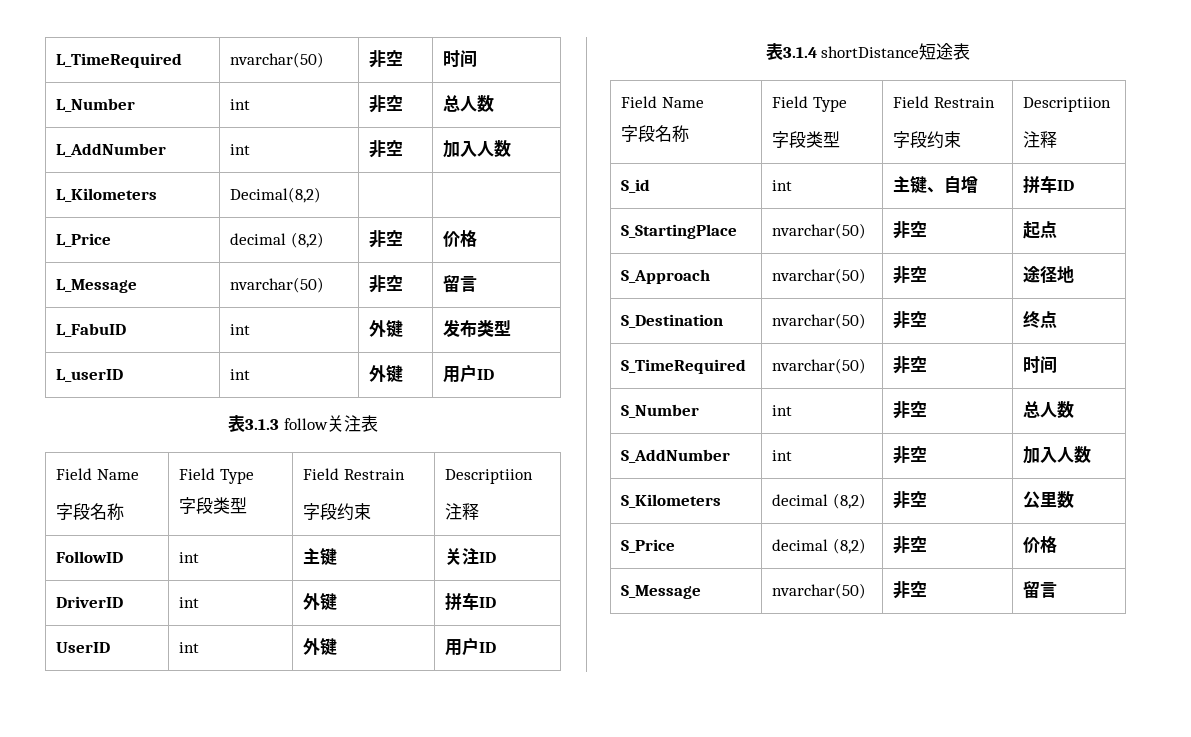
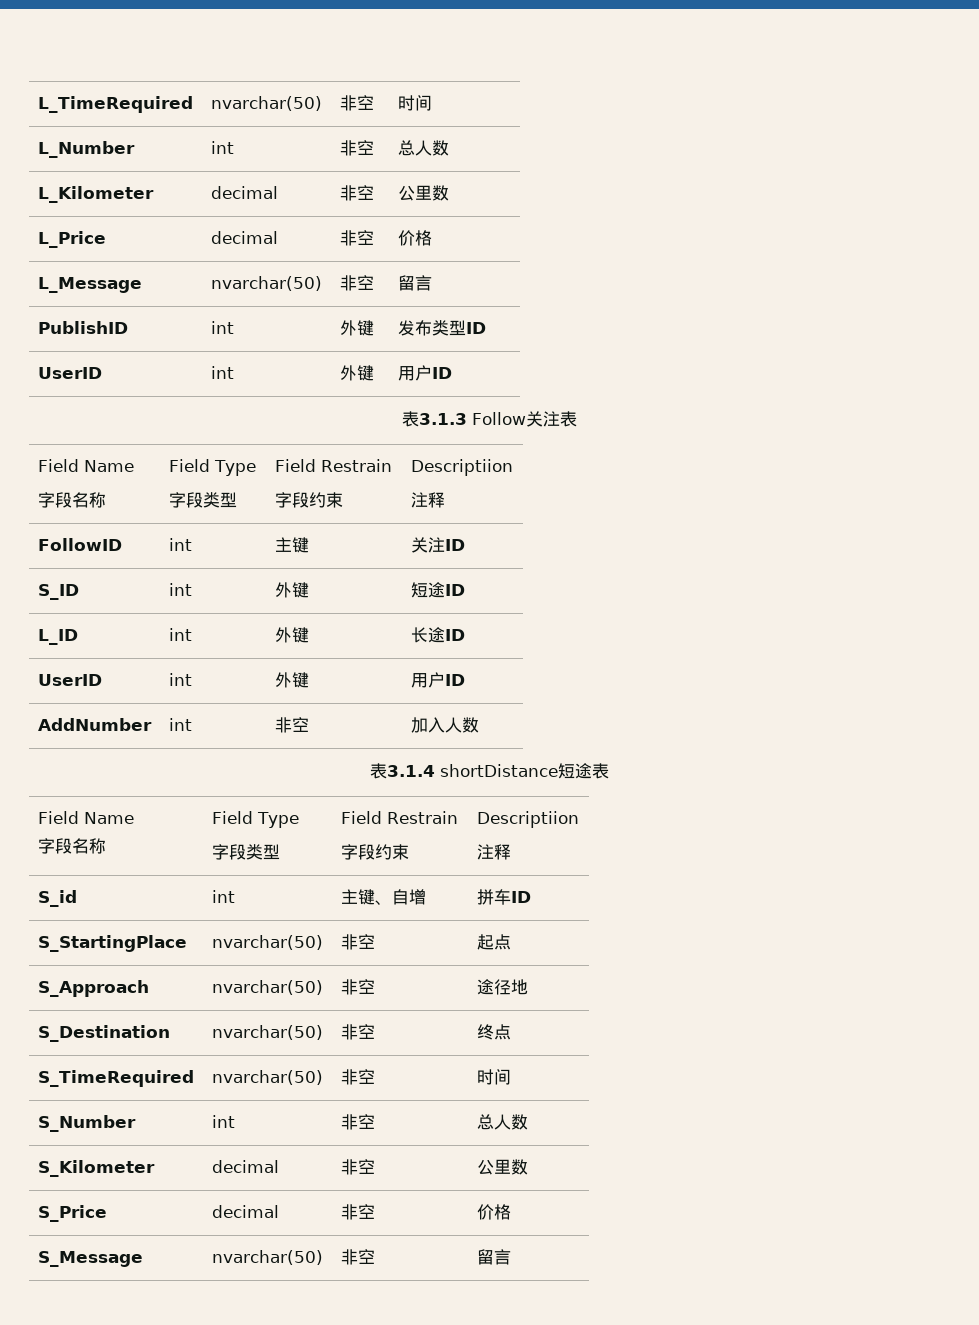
[56,143,167,157] [230,144,251,155] [369,140,404,158] [443,140,512,158] [56,188,158,202] [230,187,322,203] L_AddNumber | int | 非空 | 加入人数 // L_Kilometers | Decimal(8,2) | | -> [37,186,154,203] [210,186,278,199] [339,185,374,201] [397,185,449,201] L_Kilometer | decimal | 非空 | 公里数
[290,232,324,248] (8,2) -> (278, 237) none
[56,323,127,337] L_FabuID -> [37,321,128,334] PublishID
[56,369,124,382] // L_userID -> [465,322,486,334] [37,367,102,379] ID // UserID
[283,418,328,430] follow -> [471,412,526,425] Follow
[56,596,124,608] [179,597,200,608] [303,593,338,611] [445,592,497,611] [56,642,111,653] [179,642,200,653] [303,638,338,656] [445,637,497,656] DriverID | int | 外键 | 拼车ID // UserID | int | 外键 | 用户ID -> [37,584,79,600] [168,583,192,596] [274,582,309,598] [410,582,465,598] [37,629,78,645] [168,628,192,641] [274,627,309,643] [410,627,465,643] [37,674,102,686] [168,673,192,686] [274,672,309,688] [410,672,465,688] [37,718,152,731] [168,718,192,731] [274,717,309,733] [410,717,479,733] S_ID | int | 外键 | 短途ID // L_ID | int | 外键 | 长途ID // UserID | int | 外键 | 用户ID // AddNumber | int | 非空 | 加入人数
[621,449,731,463] [772,450,793,461] [893,446,928,464] [1023,446,1092,464] [621,494,722,508] [772,493,866,509] S_AddNumber | int | 非空 | 加入人数 // S_Kilometers | decimal (8,2) -> [37,1160,155,1177] [211,1160,279,1173] S_Kilometer | decimal
[832,538,866,554] (8,2) -> (279, 1211) none

